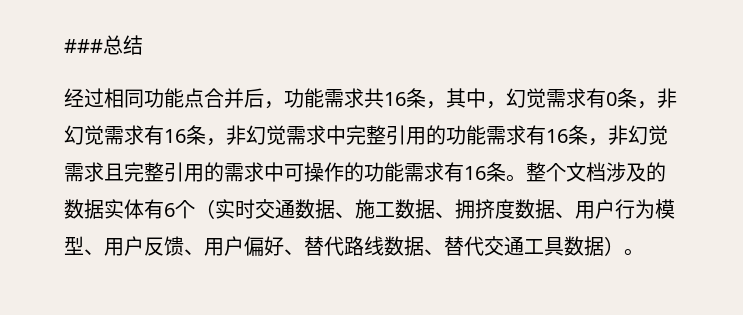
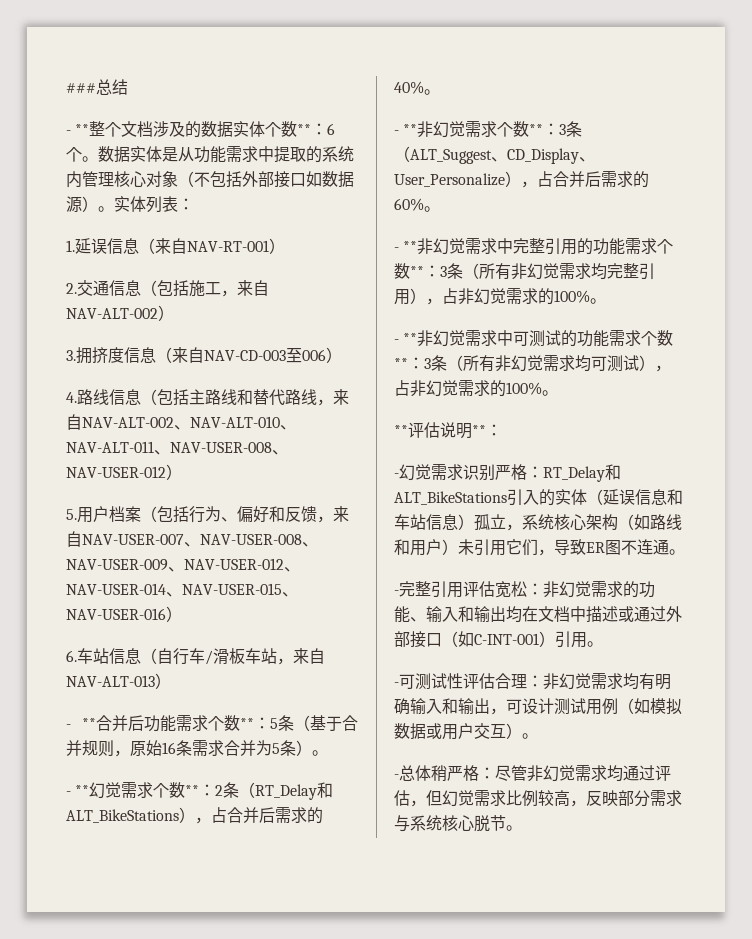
[64,88,677,109] [64,125,226,146] 经过相同功能点合并后，功能需求共16条，其中，幻觉需求有0条，非幻觉需求有16条， -> [66,121,336,138] [66,146,354,163] [66,171,354,188] [66,196,194,213] [66,238,285,254] [66,280,269,297] [66,305,174,321] [66,347,342,364] [66,389,349,406] [66,414,296,430] [66,441,288,455] [66,464,182,480] [66,506,349,523] [66,531,318,547] [66,558,300,572] [66,583,298,597] [66,606,182,622] [66,648,325,665] [66,673,171,689] [66,715,358,732] [66,740,328,757] [66,782,334,800] [66,807,323,824] [394,81,440,95] [394,121,583,138] [394,146,595,164] [394,171,649,188] [394,198,440,212] [394,241,418,252] - **整个文档涉及的数据实体个数**：6个。数据实体是从功能需求中提取的系统内管理核心对象（不包括外部接口如数据源）。实体列表： // 1.延误信息（来自NAV-RT-001） // 2.交通信息（包括施工，来自NAV-ALT-002） // 3.拥挤度信息（来自NAV-CD-003至006） // 4.路线信息（包括主路线和替代路线，来自NAV-ALT-002、NAV-ALT-010、NAV-ALT-011、NAV-USER-008、NAV-USER-012） // 5.用户档案（包括行为、偏好和反馈，来自NAV-USER-007、NAV-USER-008、NAV-USER-009、NAV-USER-012、NAV-USER-014、NAV-USER-015、NAV-USER-016） // 6.车站信息（自行车/滑板车站，来自NAV-ALT-013） // - **合并后功能需求个数**：5条（基于合并规则，原始16条需求合并为5条）。 // - **幻觉需求个数**：2条（RT_Delay和ALT_BikeStations），占合并后需求的40%。 // - **非幻觉需求个数**：3条（ALT_Suggest、CD_Display、User_Personalize），占合并后需求的60%。 // - **
[526,125,668,146] [64,162,224,182] 有16条，非幻觉需求且完整引用的 -> [657,239,674,254] [394,263,655,280] [394,288,606,305] [394,330,466,347] 个数**：3条（所有非幻觉需求均完整引用），占非幻觉需求的100%。 // - **非幻觉
[304,162,666,182] [64,199,675,219] [64,236,624,257] 操作的功能需求有16条。整个文档涉及的数据实体有6个（实时交通数据、施工数据、拥挤度数据、用户行为模型、用户反馈、用户偏好、替代路线数据、替代交通工具数据） -> [529,330,674,347] [394,355,671,372] [394,380,558,397] [394,422,502,439] [394,464,621,482] [394,489,683,506] [394,514,682,531] [394,539,685,556] [394,581,655,598] [394,606,682,623] [394,631,603,648] [394,673,671,690] [394,698,682,715] [394,723,538,740] [394,765,671,782] [394,790,682,807] [394,815,506,832] 测试的功能需求个数**：3条（所有非幻觉需求均可测试），占非幻觉需求的100%。 // **评估说明**： // -幻觉需求识别严格：RT_Delay和ALT_BikeStations引入的实体（延误信息和车站信息）孤立，系统核心架构（如路线和用户）未引用它们，导致ER图不连通。 // -完整引用评估宽松：非幻觉需求的功能、输入和输出均在文档中描述或通过外部接口（如C-INT-001）引用。 // -可测试性评估合理：非幻觉需求均有明确输入和输出，可设计测试用例（如模拟数据或用户交互）。 // -总体稍严格：尽管非幻觉需求均通过评估，但幻觉需求比例较高，反映部分需求与系统核心脱节

